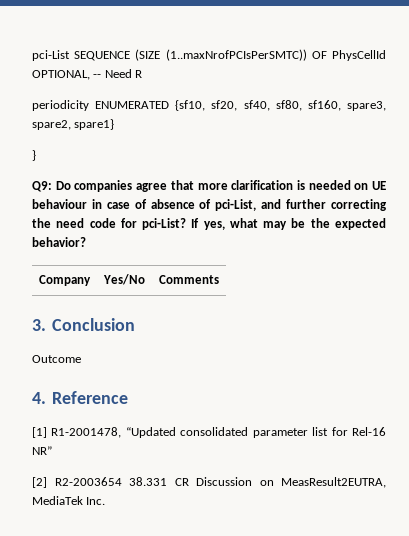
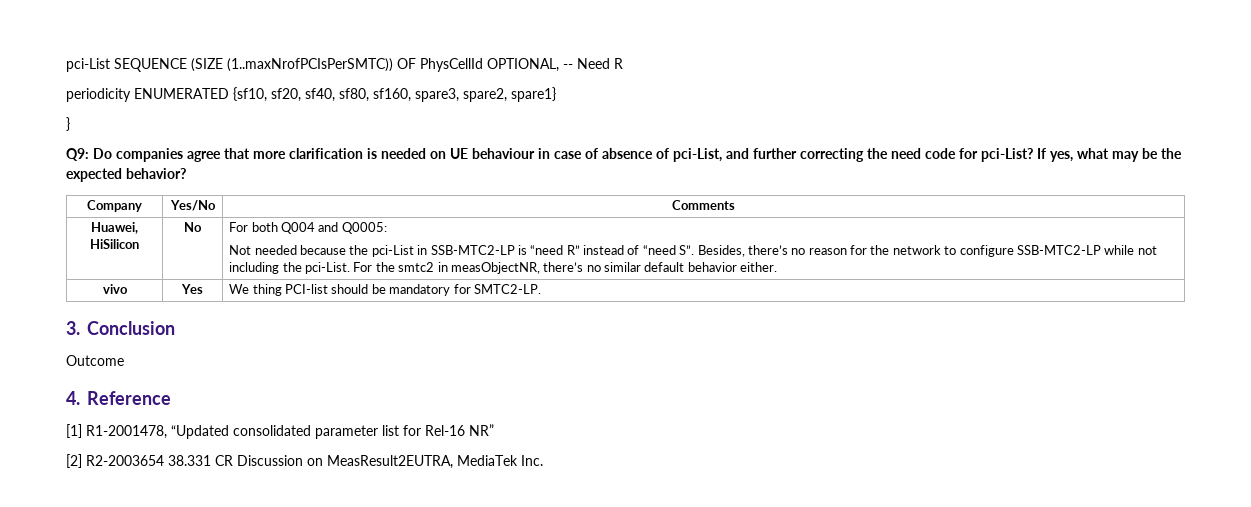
(219, 279) none -> [91,222,138,234] [90,239,139,249] [184,222,202,232] [229,222,387,234] [229,245,1157,257] [229,262,778,274] [102,284,128,294] [181,284,203,294] [229,284,541,296] // Huawei, HiSilicon | No | For both Q004 and Q0005: // Not needed because the pci-List in SSB-MTC2-LP is “need R” instead of “need S”. Besides, there’s no reason for the network to configure SSB-MTC2-LP while not including the pci-List. For the smtc2 in measObjectNR, there’s no similar default behavior either. // vivo | Yes | We thing PCI-list should be mandatory for SMTC2-LP.

